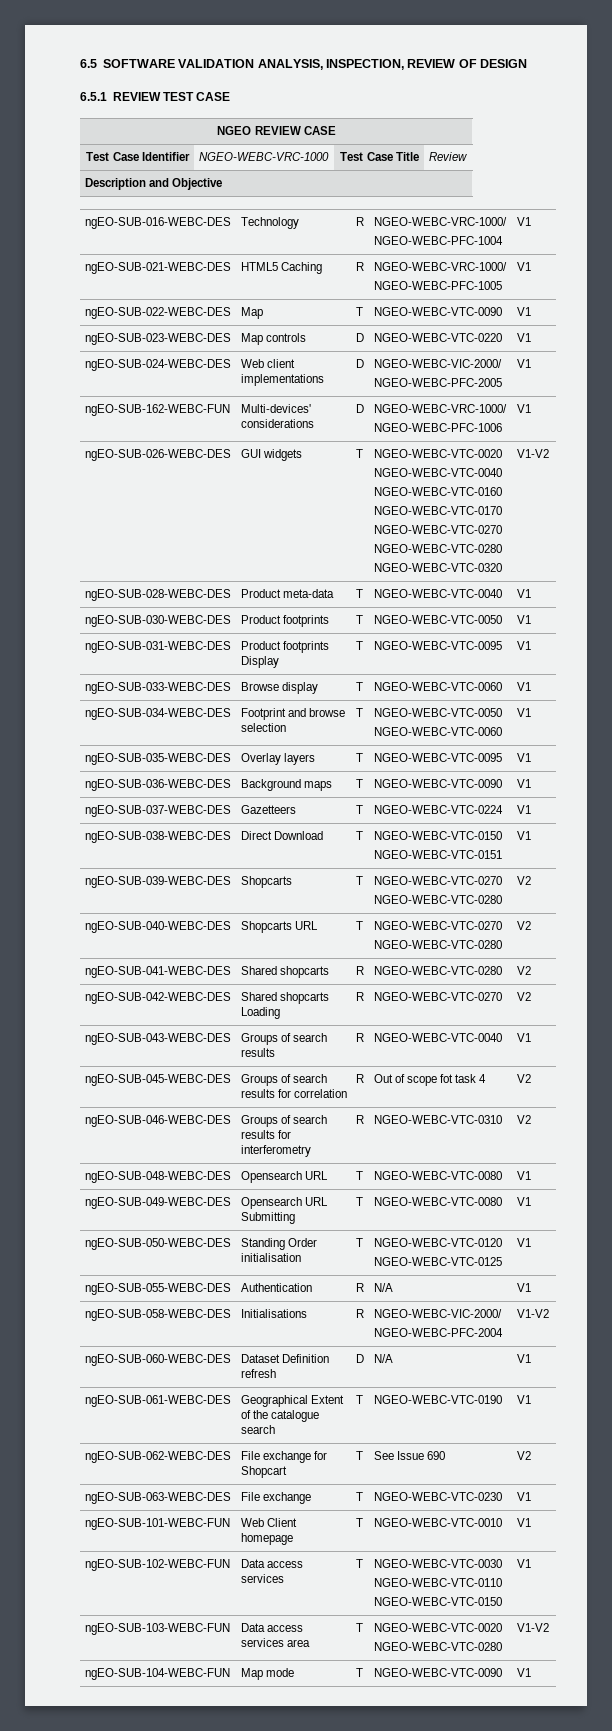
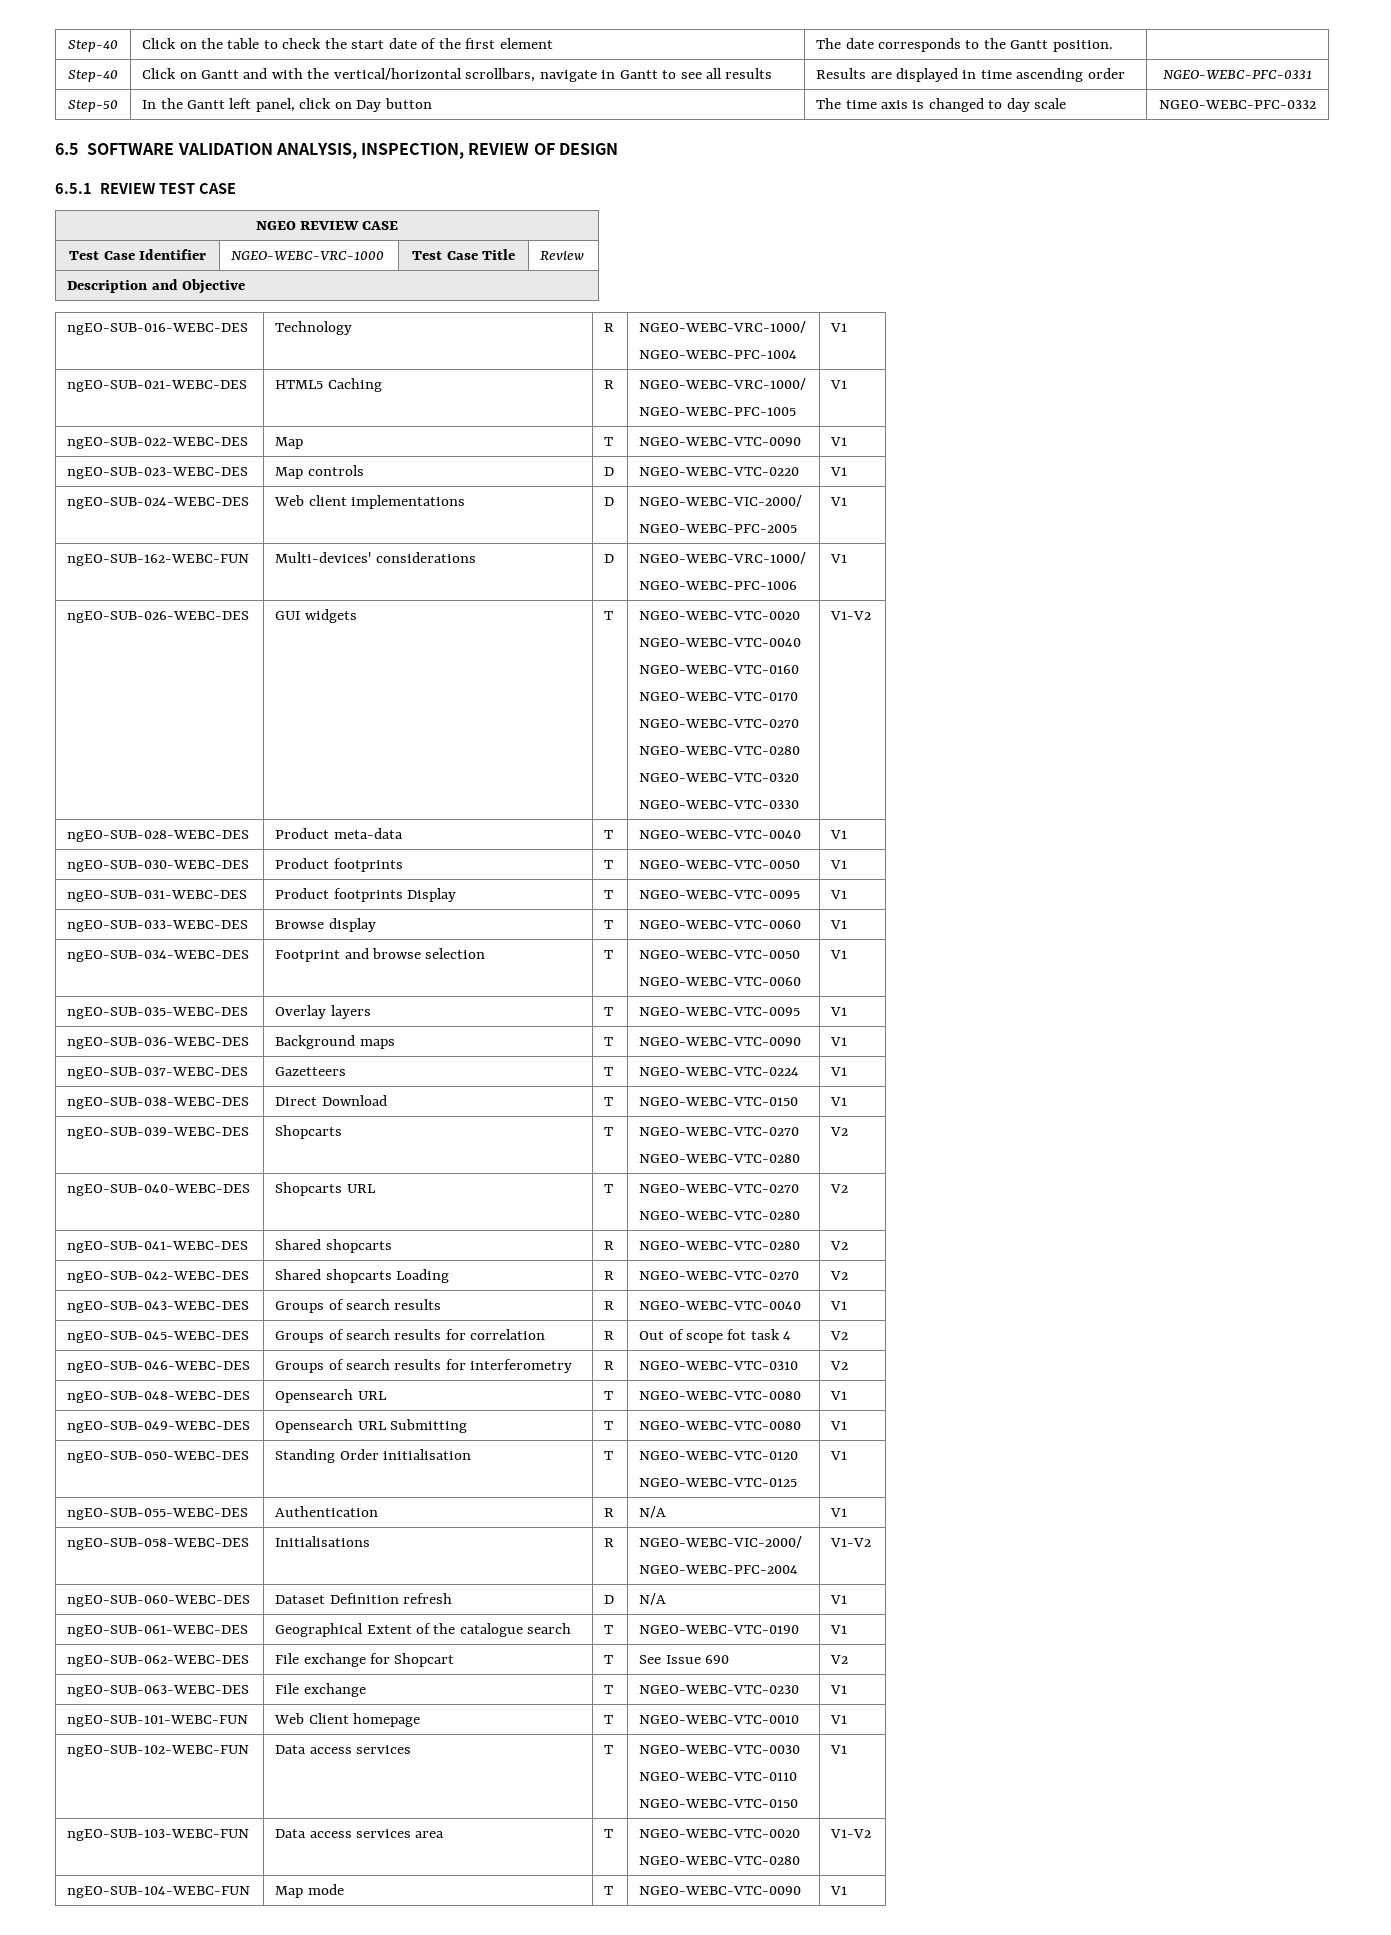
(80, 63) none -> [68,40,118,52] [142,38,553,49] [816,38,1113,52] [68,70,118,82] [142,68,773,82] [816,68,1125,82] [1163,70,1312,79] [68,100,118,112] [142,98,432,112] [816,98,1067,112] [1159,100,1316,109] Step-40 | Click on the table to check the start date of the first element | The date corresponds to the Gantt position. | // Step-40 | Click on Gantt and with the vertical/horizontal scrollbars, navigate in Gantt to see all results | Results are displayed in time ascending order | NGEO-WEBC-PFC-0331 // Step-50 | In the Gantt left panel, click on Day button | The time axis is changed to day scale | NGEO-WEBC-PFC-0332 //
(502, 567) none -> [639,800,800,809] // NGEO-WEBC-VTC-0330
[373,850,502,859] // NGEO-WEBC-VTC-0151 -> (799, 1101) none

